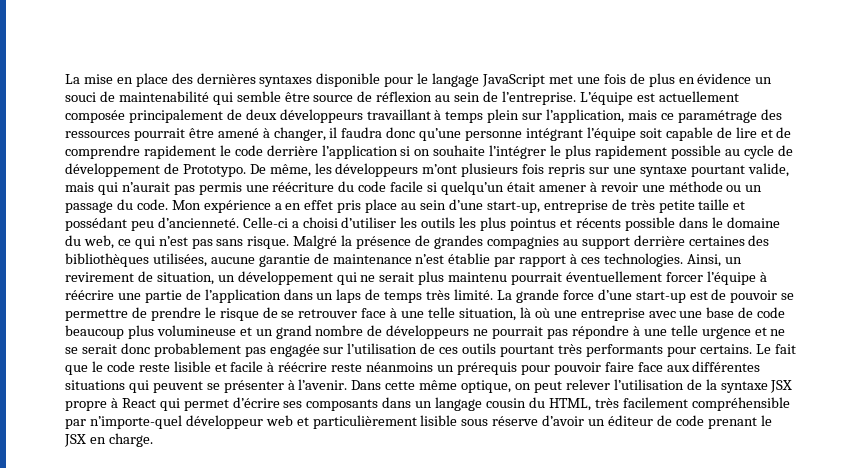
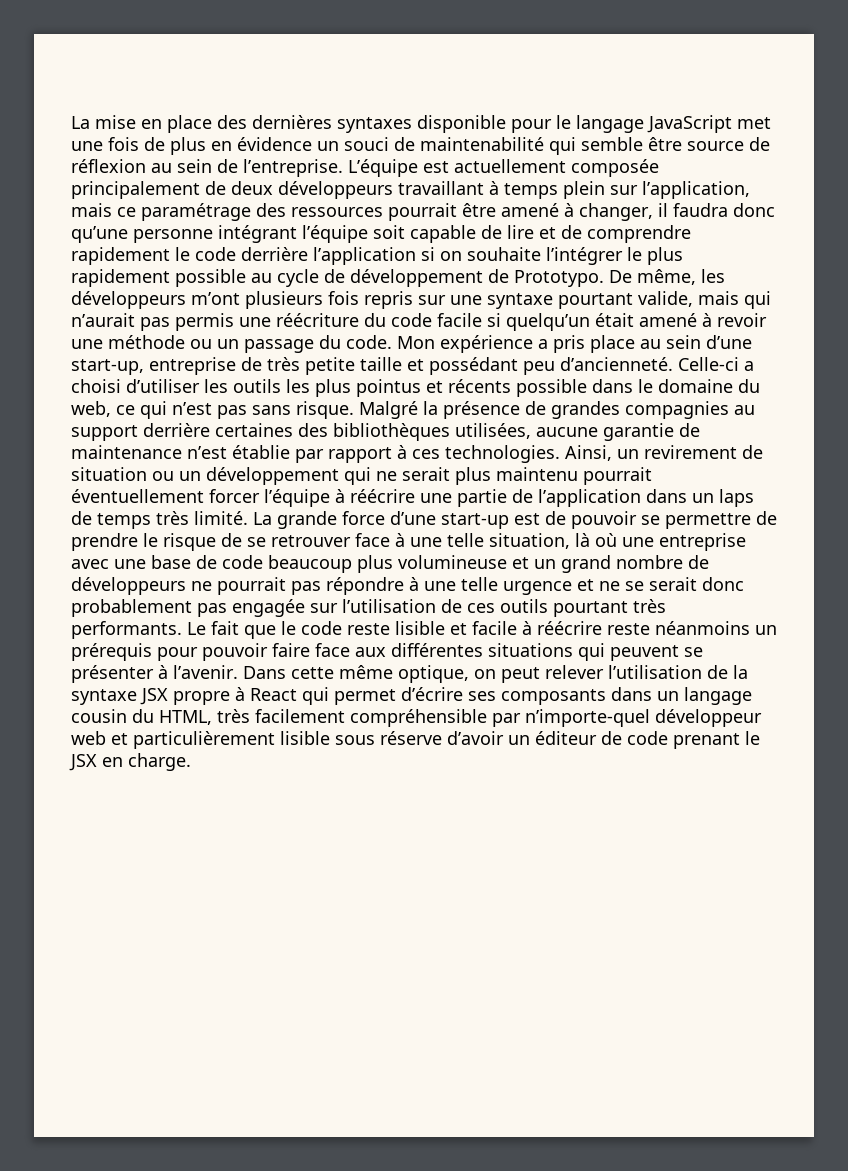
[538,185,586,192] amener -> [639,313,697,327] amené
[285,200,334,210] en effet -> (548, 344) none
[156,272,214,285] situation, -> [71,467,174,481] situation ou
[585,344,752,357] performants pour certains. -> [71,621,182,639] performants.

